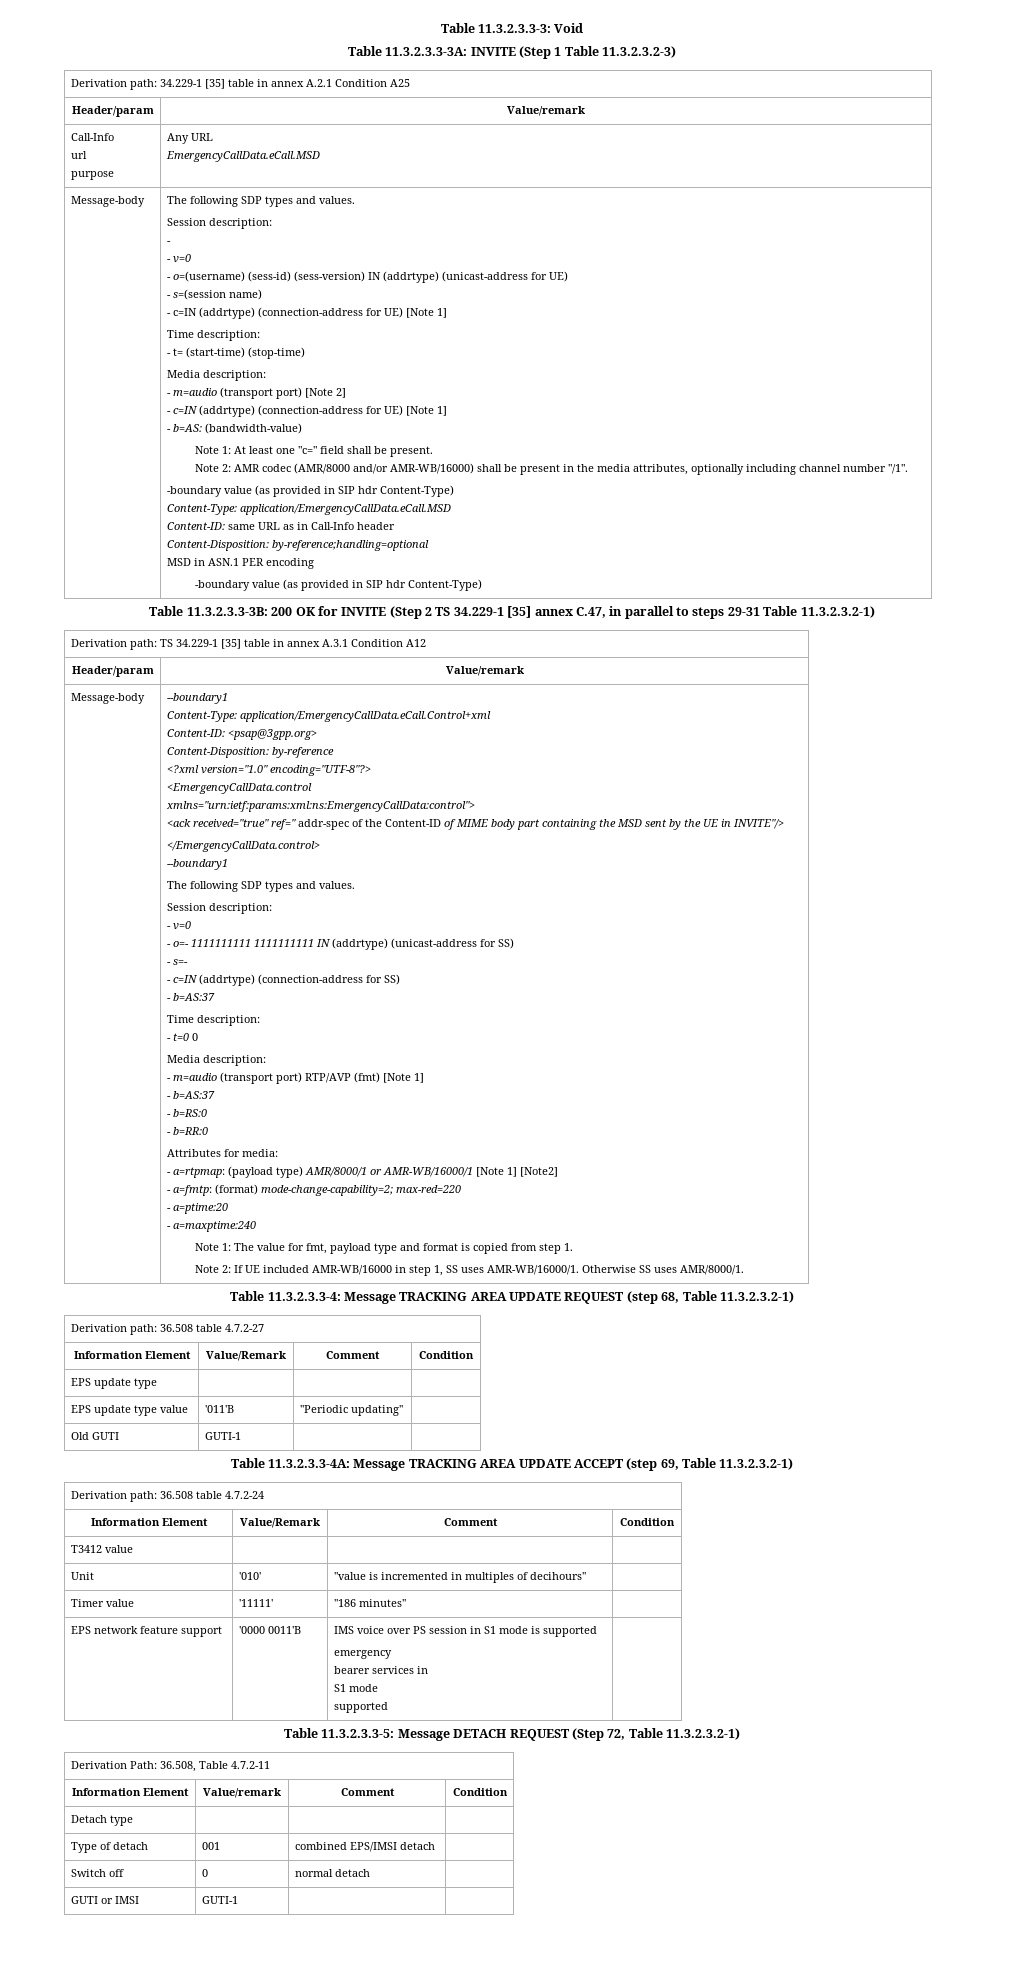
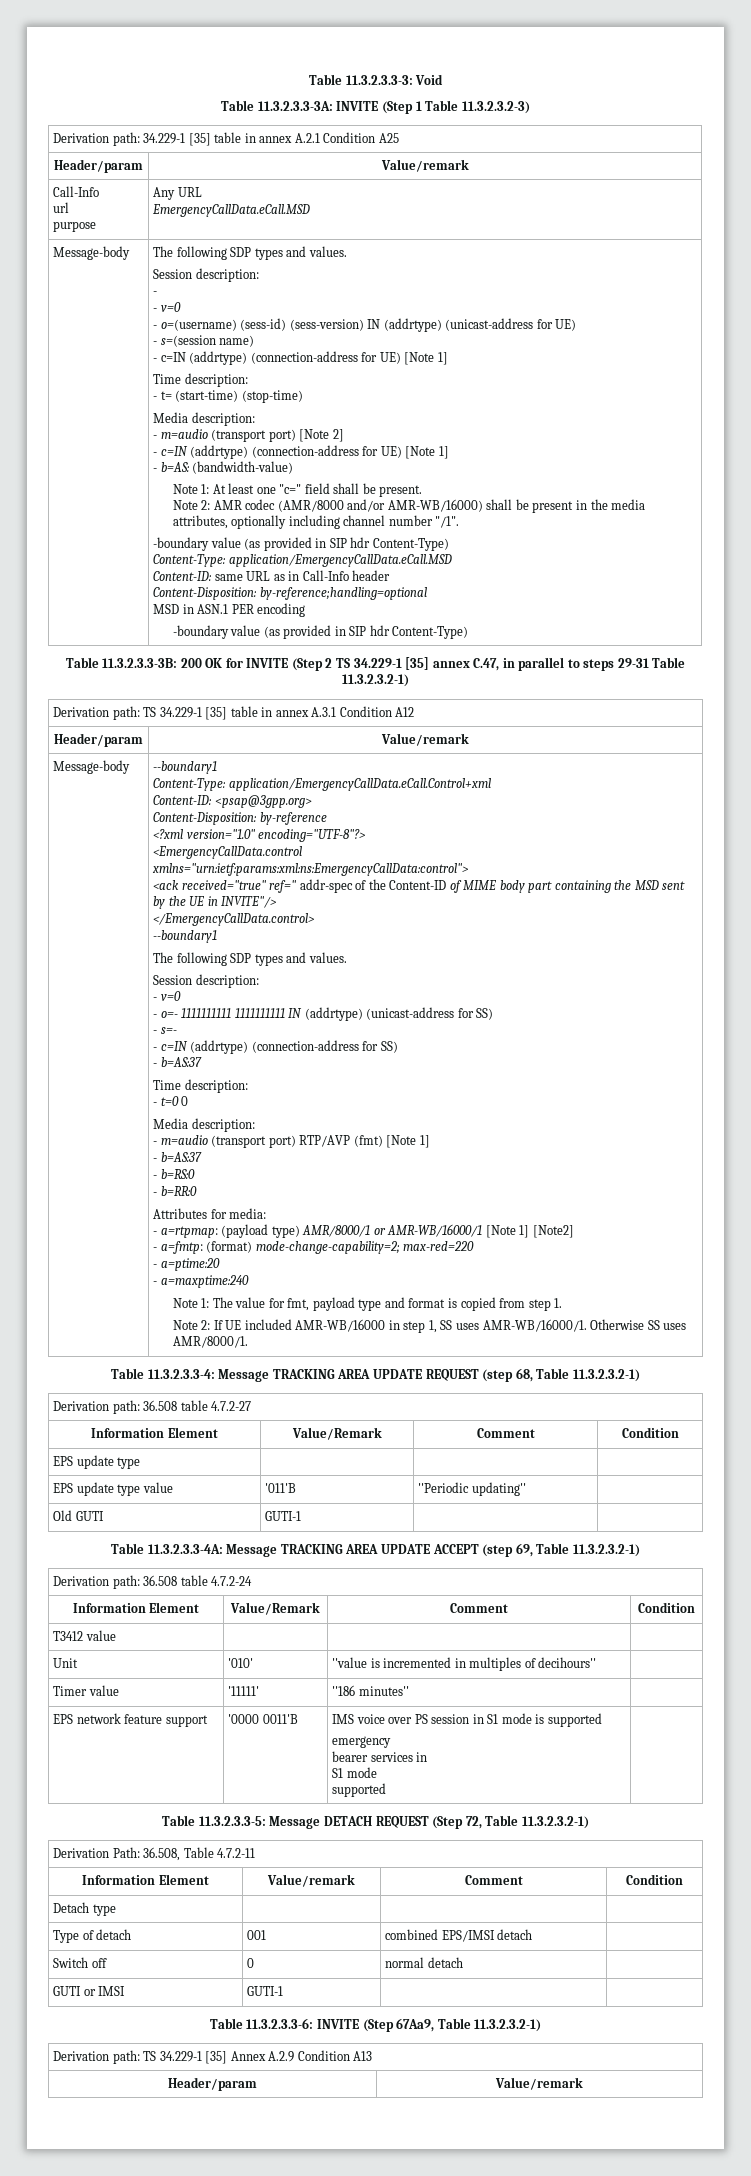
(238, 1900) none -> [209,2018,542,2032] [53,2050,373,2064] [168,2077,257,2091] [495,2077,583,2090] // Table 11.3.2.3.3-6: INVITE (Step 67Aa9, Table 11.3.2.3.2-1) // Derivation path: TS 34.229-1 [35] Annex A.2.9 Condition A13 // Header/param | Value/remark

